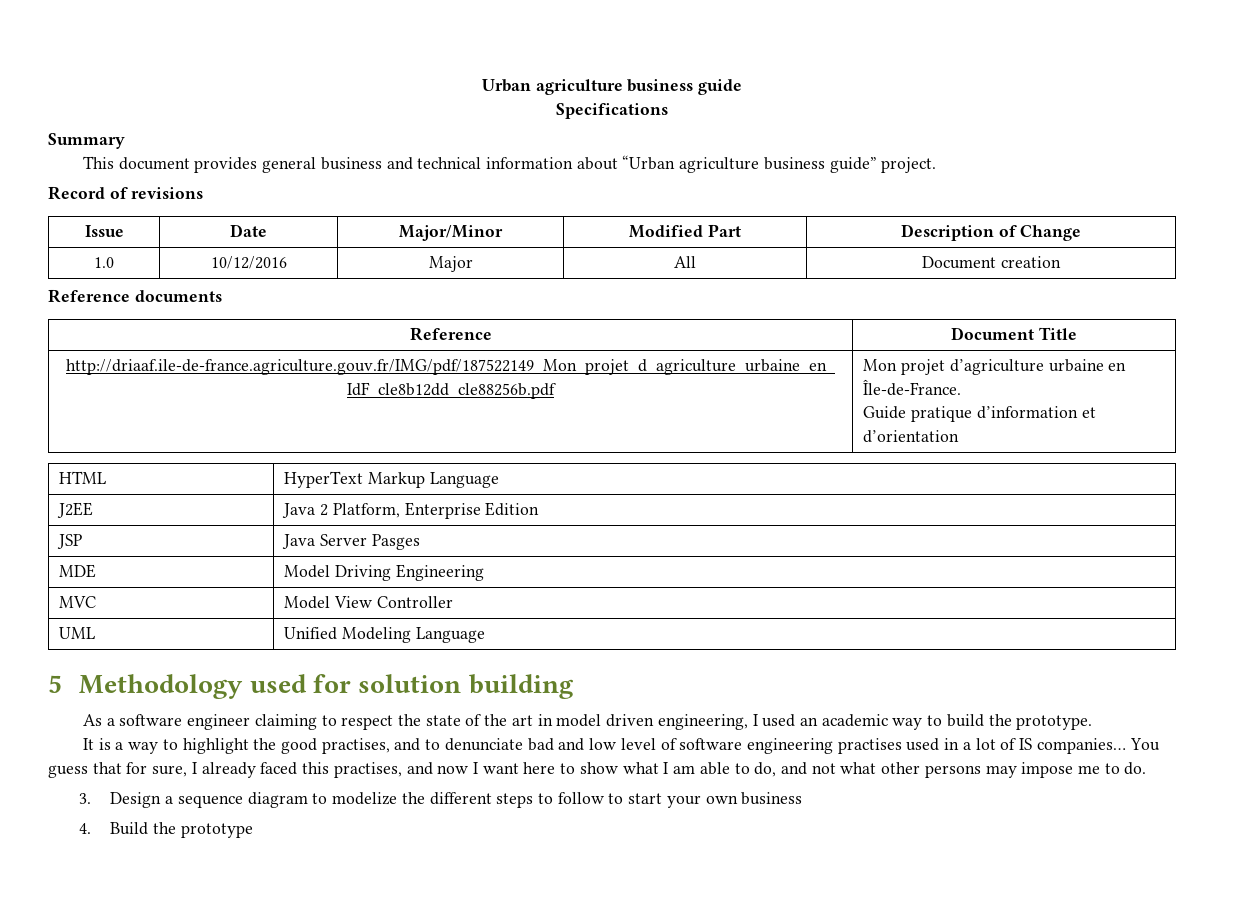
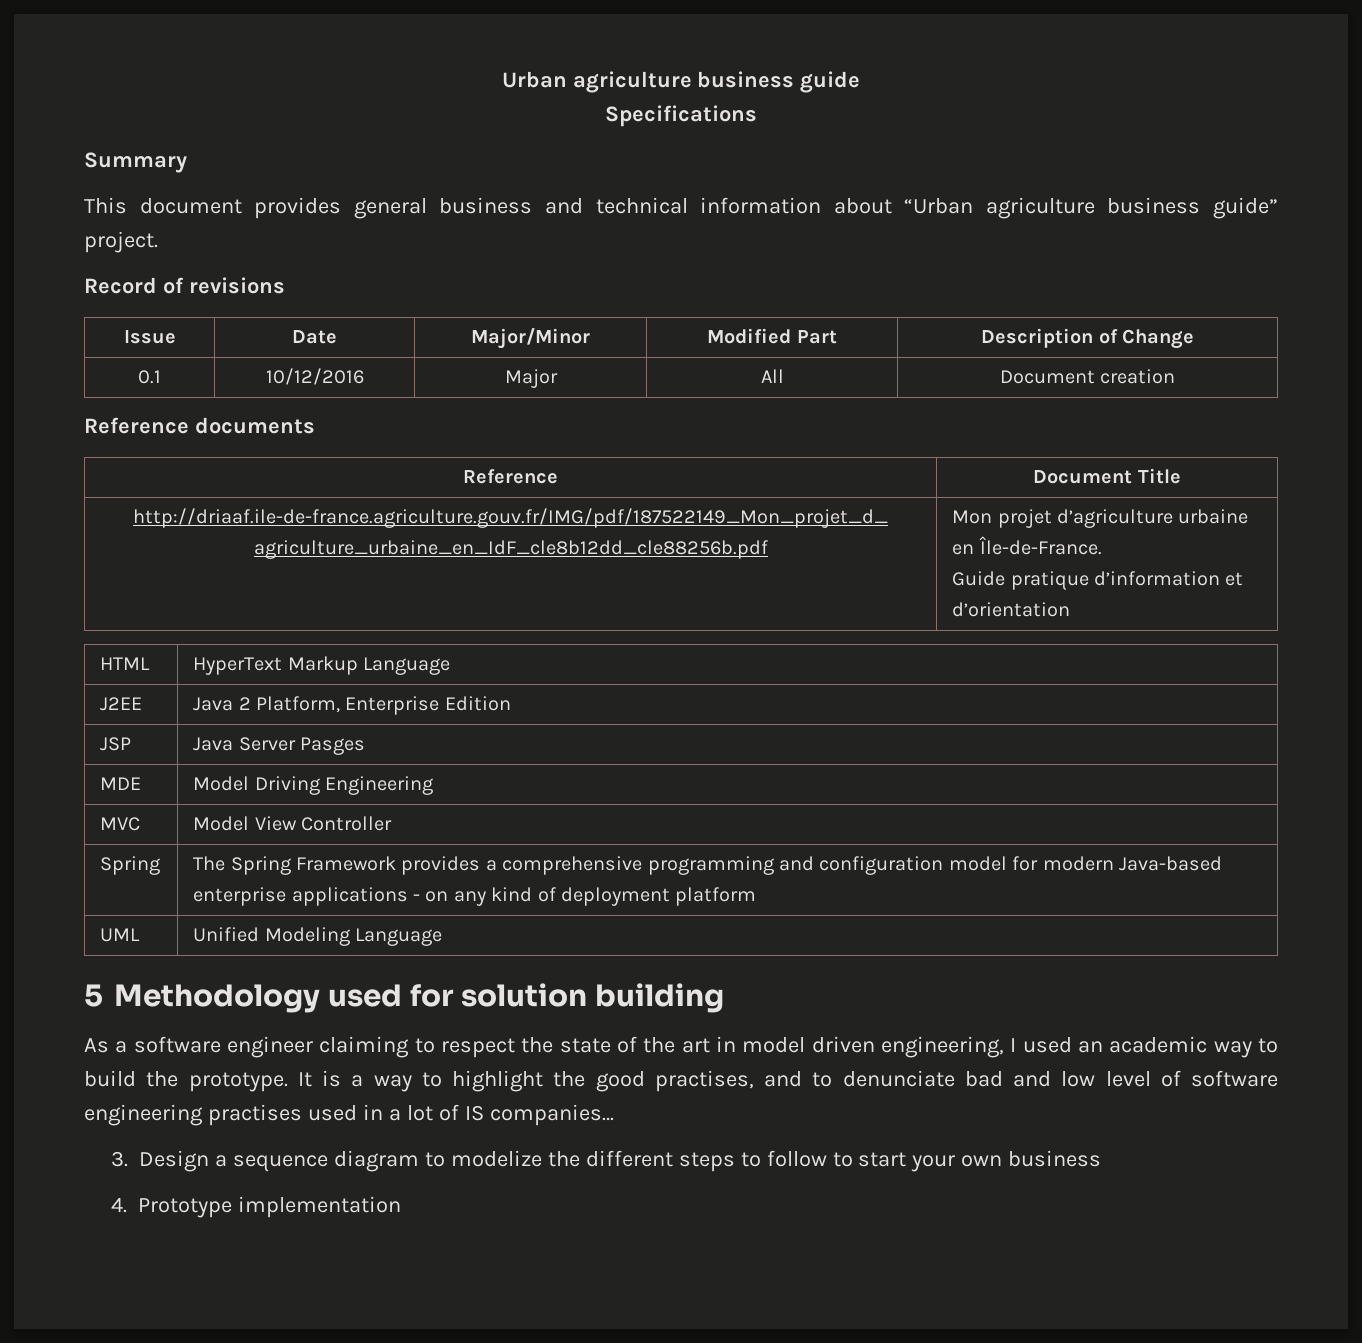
[94,257,114,268] 1.0 -> [138,370,161,384] 0.1
(453, 602) none -> [100,856,161,875] [193,856,1223,875] [193,887,757,906] // Spring | The Spring Framework provides a comprehensive programming and configuration model for modern Java-based enterprise applications - on any kind of deployment platform
(1093, 722) // -> (288, 1082) none
[1129,738,1160,751] [48,762,1147,778] You guess that for sure, I already faced this practises, and now I want here to show what I am able to do, and not what other persons may impose me to do. -> (614, 1115) none
[110,822,253,838] Build the prototype -> [138,1196,402,1218] Prototype implementation

